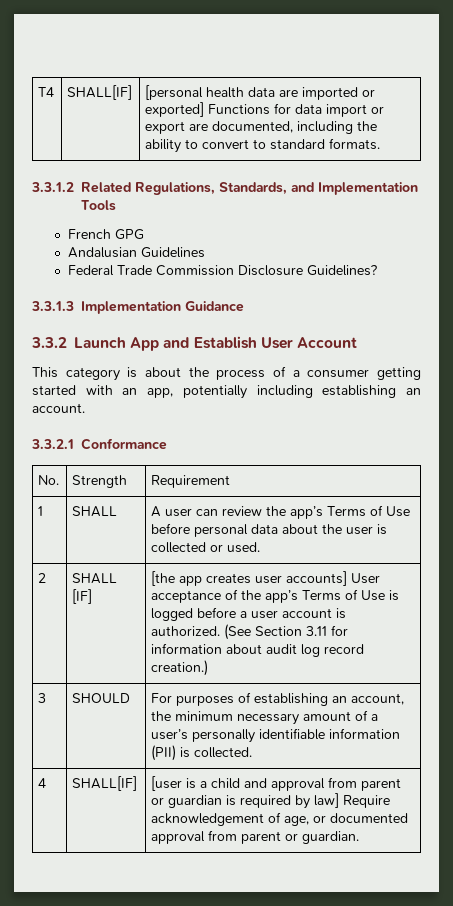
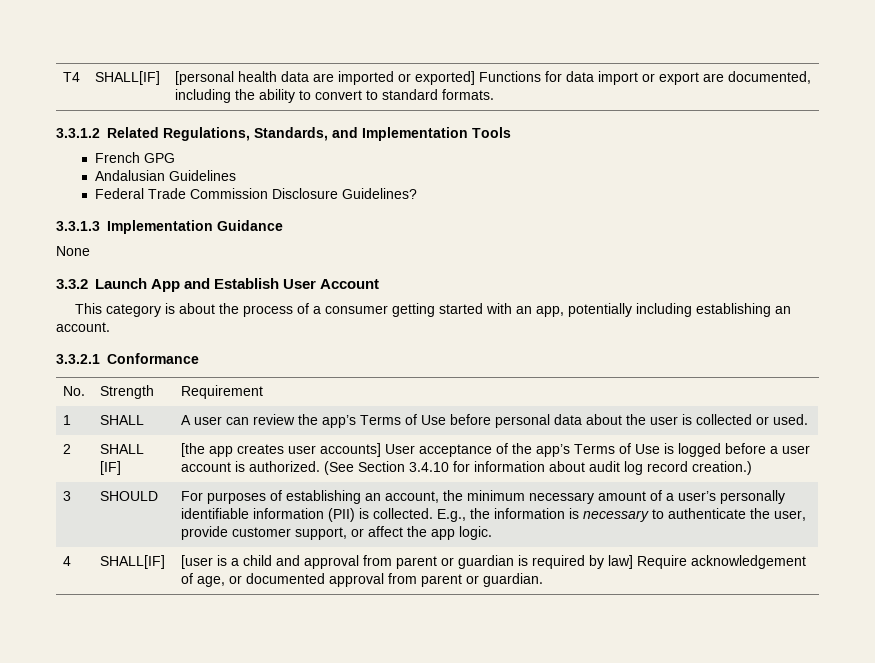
(244, 306) none -> [56,246,90,256] // None
[306,626,328,636] 3.11 -> [409,462,450,472] 3.4.10
(253, 752) none -> [437,508,807,522] [181,526,493,540] E.g., the information is necessary to authenticate the user, provide customer support, or affect the app logic.

